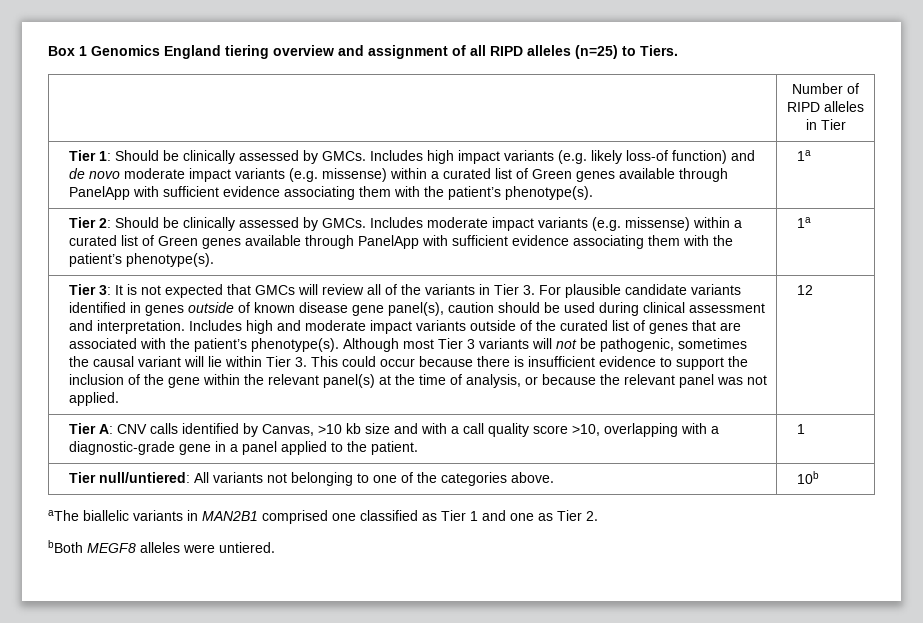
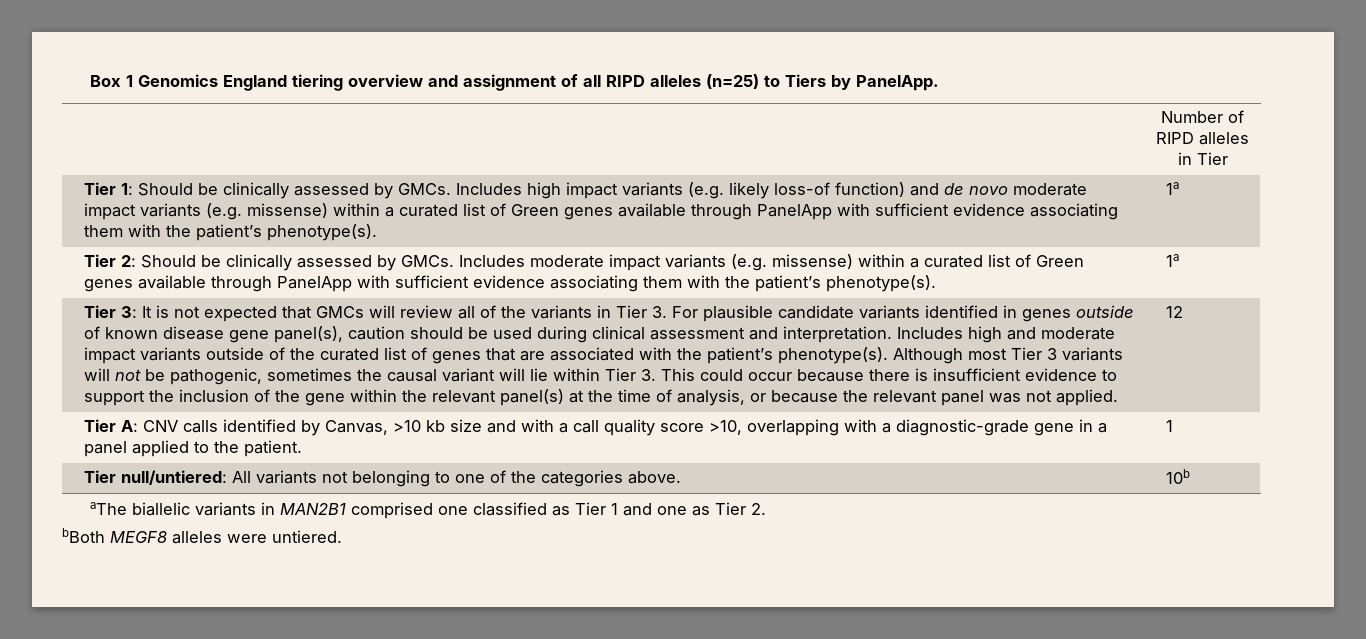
[640,45,678,56] Tiers. -> [784,74,939,91] Tiers by PanelApp.

